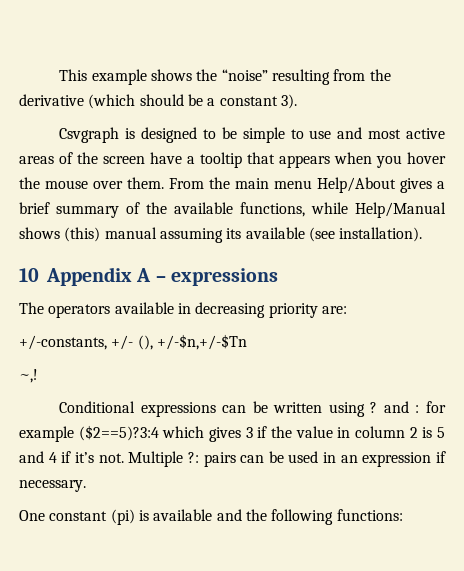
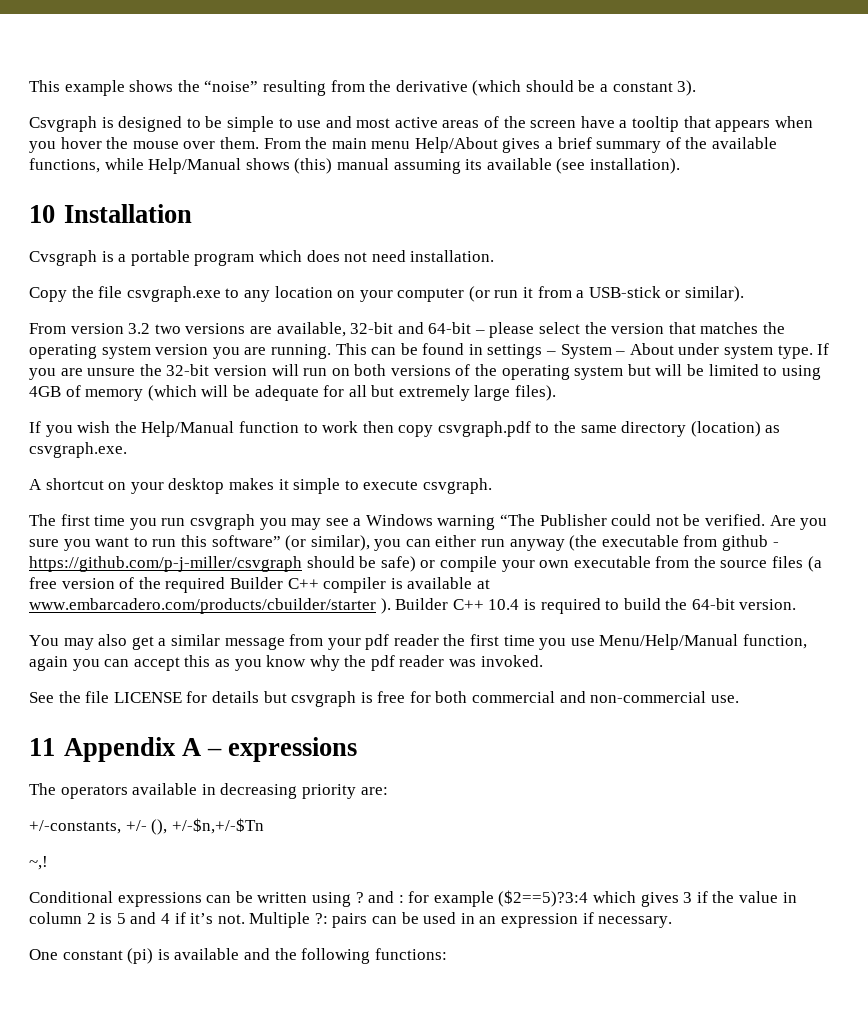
(39, 275) none -> [63,204,192,223] [29,250,495,266] [29,286,745,302] [29,322,786,338] [29,343,830,359] [29,364,821,380] [29,385,557,401] [29,421,781,437] [29,442,127,458] [29,478,492,494] [29,514,828,530] [29,535,779,551] [29,556,822,572] [29,577,490,593] [29,598,797,614] [29,634,808,650] [29,655,543,671] [29,691,739,707] [29,738,55,756] Installation // Cvsgraph is a portable program which does not need installation. // Copy the file csvgraph.exe to any location on your computer (or run it from a USB-stick or similar). // From version 3.2 two versions are available, 32-bit and 64-bit – please select the version that matches the operating system version you are running. This can be found in settings – System – About under system type. If you are unsure the 32-bit version will run on both versions of the operating system but will be limited to using 4GB of memory (which will be adequate for all but extremely large files). // If you wish the Help/Manual function to work then copy csvgraph.pdf to the same directory (location) as csvgraph.exe. // A shortcut on your desktop makes it simple to execute csvgraph. // The first time you run csvgraph you may see a Windows warning “The Publisher could not be verified. Are you sure you want to run this software” (or similar), you can either run anyway (the executable from github - https://github.com/p-j-miller/csvgraph should be safe) or compile your own executable from the source files (a free version of the required Builder C++ compiler is available at www.embarcadero.com/products/cbuilder/starter ). Builder C++ 10.4 is required to build the 64-bit version. // You may also get a similar message from your pdf reader the first time you use Menu/Help/Manual function, again you can accept this as you know why the pdf reader was invoked. // See the file LICENSE for details but csvgraph is free for both commercial and non-commercial use. // 11

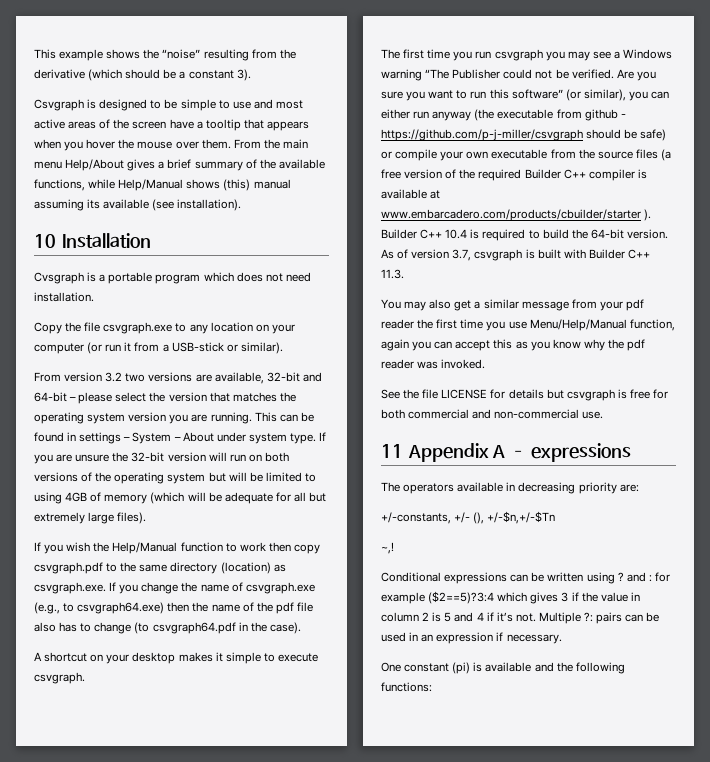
(127, 450) none -> [109,582,315,594] [34,602,313,614] [34,622,301,634] If you change the name of csvgraph.exe (e.g., to csvgraph64.exe) then the name of the pdf file also has to change (to csvgraph64.pdf in the case).
(797, 604) none -> [381,249,650,261] [381,269,404,279] As of version 3.7, csvgraph is built with Builder C++ 11.3.

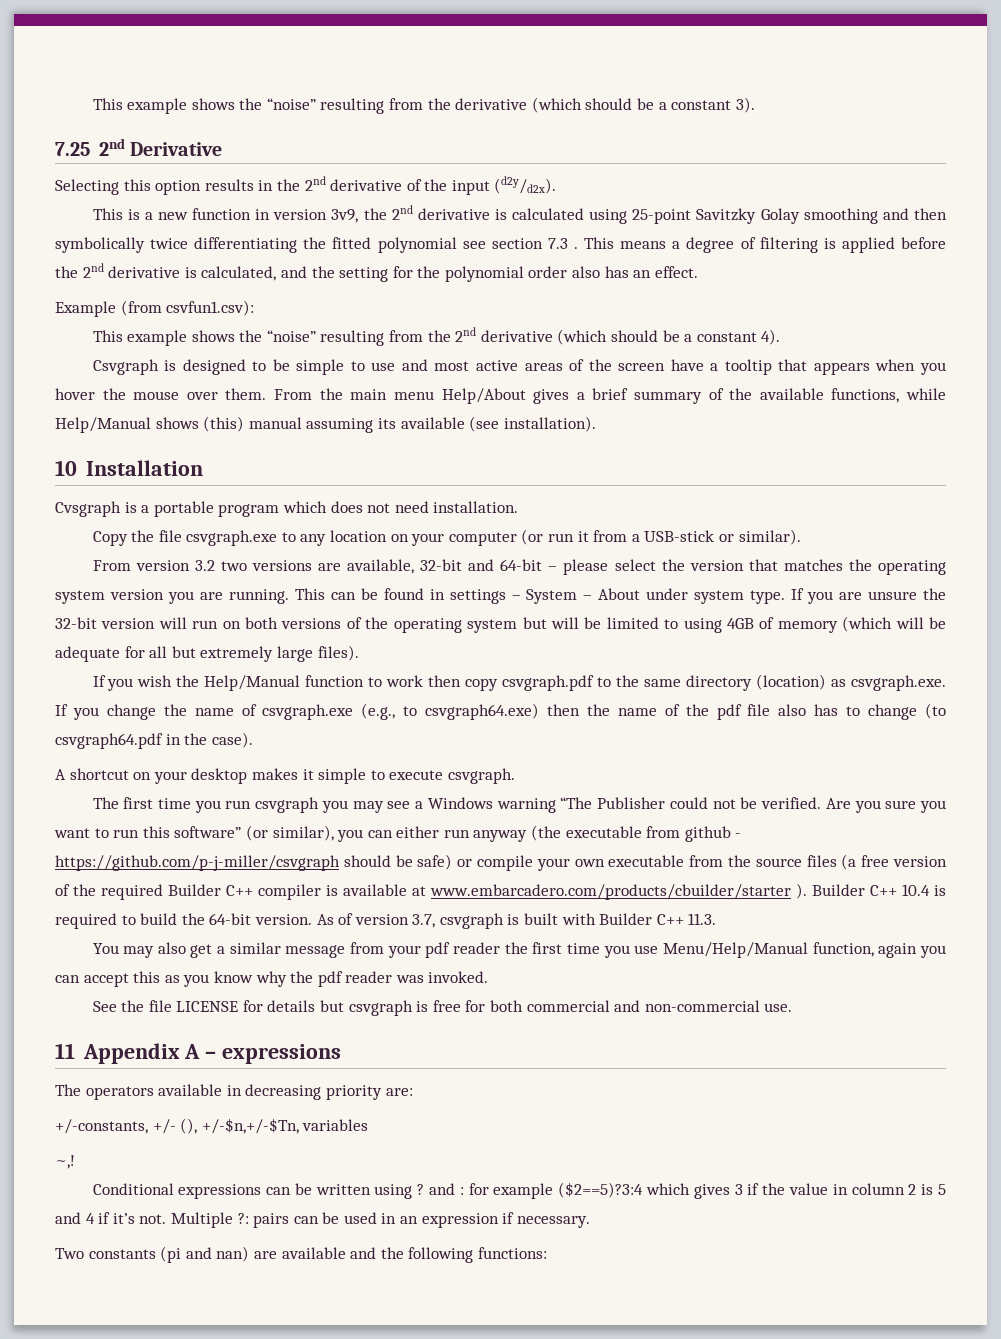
(251, 75) none -> [55,138,222,156] [55,176,557,195] [92,205,947,224] [55,237,946,253] [55,263,698,282] [55,300,255,317] [92,327,781,346] // 7.25 2nd Derivative // Selecting this option results in the 2nd derivative of the input (d2y/d2x). // This is a new function in version 3v9, the 2nd derivative is calculated using 25-point Savitzky Golay smoothing and then symbolically twice differentiating the fitted polynomial see section 7.3 . This means a degree of filtering is applied before the 2nd derivative is calculated, and the setting for the polynomial order also has an effect. // Example (from csvfun1.csv): // This example shows the “noise” resulting from the 2nd derivative (which should be a constant 4).
[487,511,556,524] +/-$n,+/-$Tn -> [201,1118,369,1134] +/-$n,+/-$Tn, variables
[381,662,483,674] One constant (pi) is -> [55,1246,277,1263] Two constants (pi and nan) are

